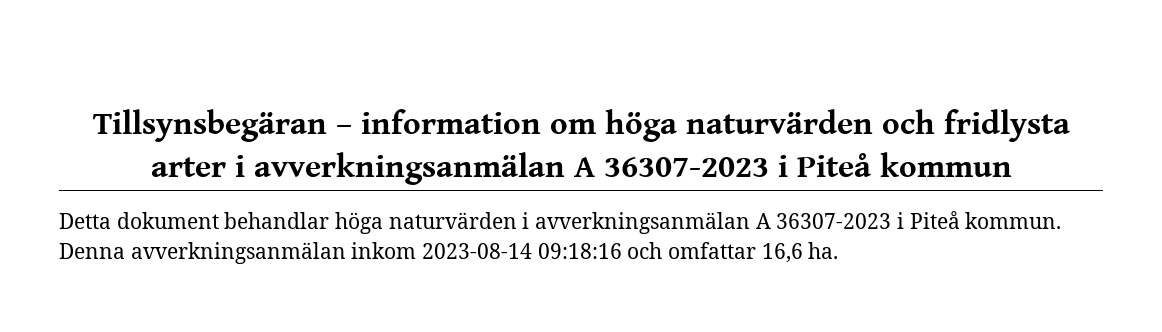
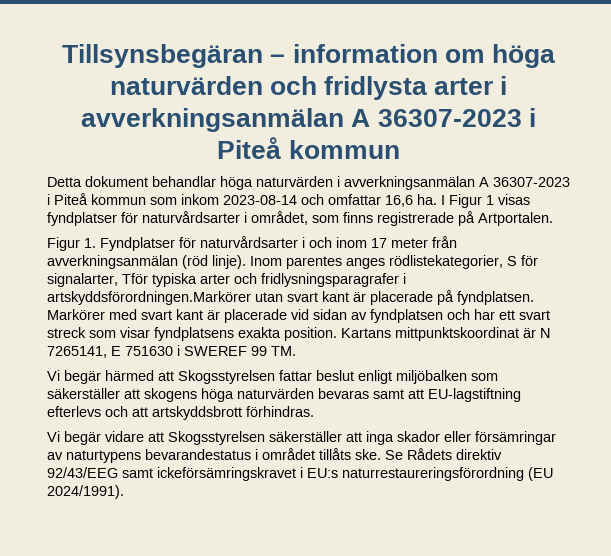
[965,212,1062,229] [59,242,346,264] kommun. Denna avverkningsanmälan -> [91,194,177,205] kommun som
[537,243,622,259] 09:18:16 -> (297, 200) none
(839, 250) none -> [441,194,530,208] [47,211,553,226] [47,236,457,251] [47,255,538,269] [47,273,406,287] [47,290,534,305] [47,309,550,323] [47,327,550,341] [47,345,296,358] [47,370,498,384] [47,388,521,402] [47,406,314,420] [47,431,556,445] [47,448,502,463] [47,467,553,481] [47,485,124,499] I Figur 1 visas fyndplatser för naturvårdsarter i området, som finns registrerade på Artportalen. // Figur 1. Fyndplatser för naturvårdsarter i och inom 17 meter från avverkningsanmälan (röd linje). Inom parentes anges rödlistekategorier, S för signalarter, Tför typiska arter och fridlysningsparagrafer i artskyddsförordningen.Markörer utan svart kant är placerade på fyndplatsen. Markörer med svart kant är placerade vid sidan av fyndplatsen och har ett svart streck som visar fyndplatsens exakta position. Kartans mittpunktskoordinat är N 7265141, E 751630 i SWEREF 99 TM. // Vi begär härmed att Skogsstyrelsen fattar beslut enligt miljöbalken som säkerställer att skogens höga naturvärden bevaras samt att EU-lagstiftning efterlevs och att artskyddsbrott förhindras. // Vi begär vidare att Skogsstyrelsen säkerställer att inga skador eller försämringar av naturtypens bevarandestatus i området tillåts ske. Se Rådets direktiv 92/43/EEG samt ickeförsämringskravet i EU:s naturrestaureringsförordning (EU 2024/1991).

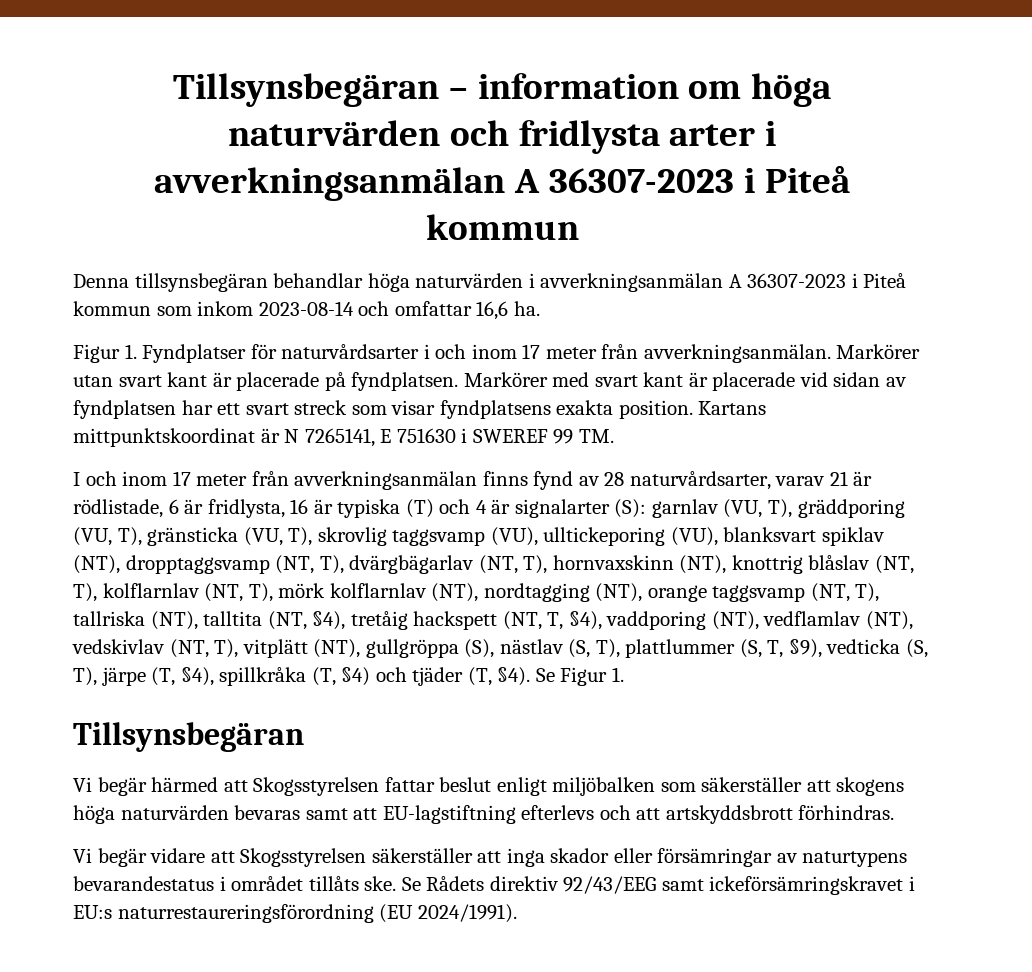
[47,176,148,187] Detta dokument -> [73,273,268,292] Denna tillsynsbegäran
[441,194,530,208] [47,211,553,226] I Figur 1 visas fyndplatser för naturvårdsarter i området, som finns registrerade på Artportalen. -> (540, 308) none
[47,255,538,269] [47,273,406,287] [47,291,251,305] avverkningsanmälan (röd linje). Inom parentes anges rödlistekategorier, S för signalarter, Tför typiska arter och fridlysningsparagrafer i artskyddsförordningen.Markörer -> [643,344,921,363] avverkningsanmälan. Markörer
[447,309,470,320] och -> (176, 409) none
(296, 351) none -> [73,471,873,490] [73,499,905,518] [73,527,884,546] [73,555,914,574] [73,583,880,602] [73,611,913,630] [72,639,929,658] [73,667,624,686] [73,722,304,752] // I och inom 17 meter från avverkningsanmälan finns fynd av 28 naturvårdsarter, varav 21 är rödlistade, 6 är fridlysta, 16 är typiska (T) och 4 är signalarter (S): garnlav (VU, T), gräddporing (VU, T), gränsticka (VU, T), skrovlig taggsvamp (VU), ulltickeporing (VU), blanksvart spiklav (NT), dropptaggsvamp (NT, T), dvärgbägarlav (NT, T), hornvaxskinn (NT), knottrig blåslav (NT, T), kolflarnlav (NT, T), mörk kolflarnlav (NT), nordtagging (NT), orange taggsvamp (NT, T), tallriska (NT), talltita (NT, §4), tretåig hackspett (NT, T, §4), vaddporing (NT), vedflamlav (NT), vedskivlav (NT, T), vitplätt (NT), gullgröppa (S), nästlav (S, T), plattlummer (S, T, §9), vedticka (S, T), järpe (T, §4), spillkråka (T, §4) och tjäder (T, §4). Se Figur 1. // Tillsynsbegäran

